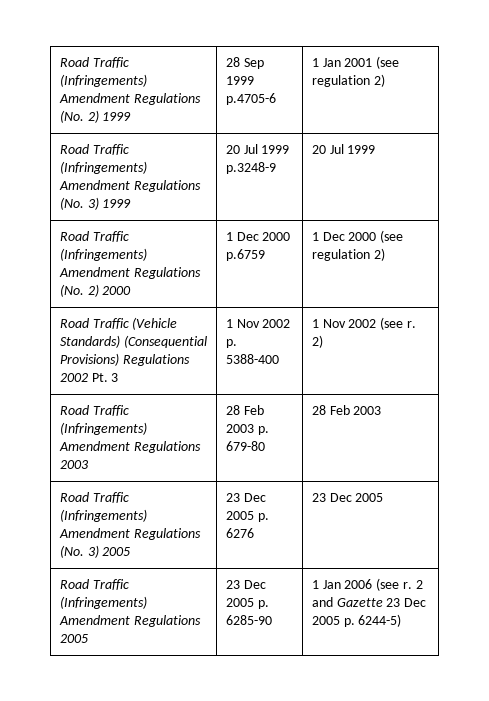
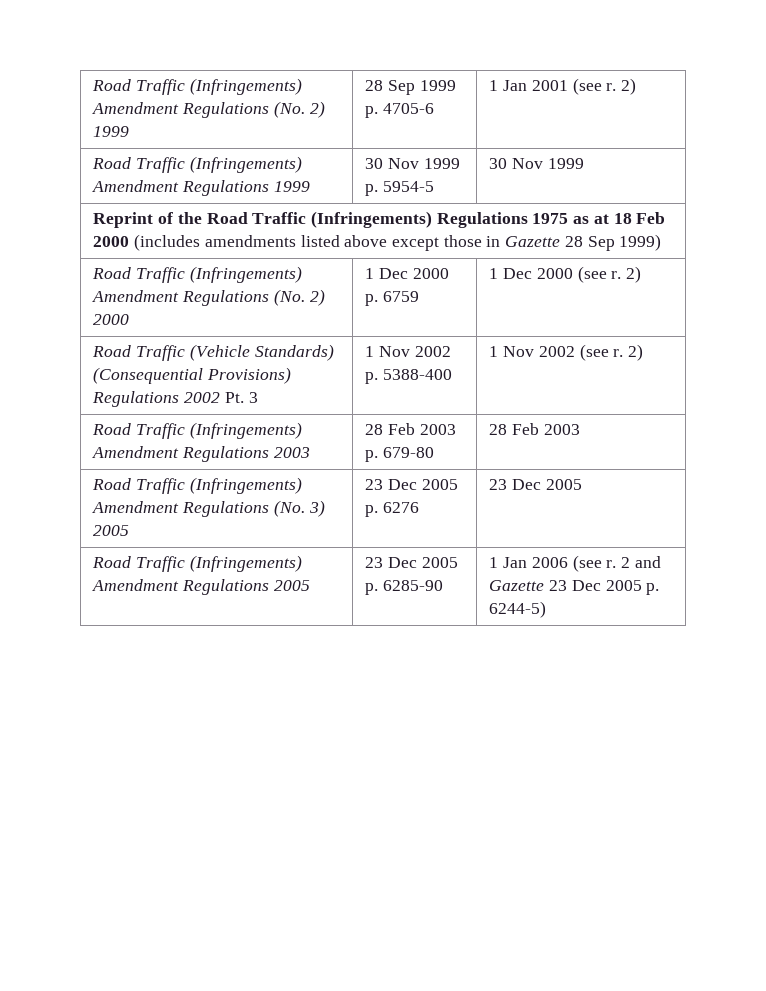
[225,93,276,105] p.4705-6 -> [365,103,435,118] p. 4705-6
[311,74,385,87] [59,144,129,155] [59,161,147,174] [58,180,201,192] [59,197,132,210] [225,144,290,154] [225,162,276,174] [311,144,376,154] regulation 2) // Road Traffic (Infringements) Amendment Regulations (No. 3) 1999 | 20 Jul 1999 p.3248-9 | 20 Jul 1999 -> [606,78,637,95] [92,156,302,173] [92,180,310,196] [365,158,460,169] [365,181,435,196] [489,158,584,169] [93,211,666,228] [93,234,662,251] r. 2) // Road Traffic (Infringements) Amendment Regulations 1999 | 30 Nov 1999 p. 5954-5 | 30 Nov 1999 // Reprint of the Road Traffic (Infringements) Regulations 1975 as at 18 Feb 2000 (includes amendments listed above except those in Gazette 28 Sep 1999)
[225,249,265,261] p.6759 -> [365,291,420,306] p. 6759
[311,249,370,261] regulation -> [611,271,622,279] r.

